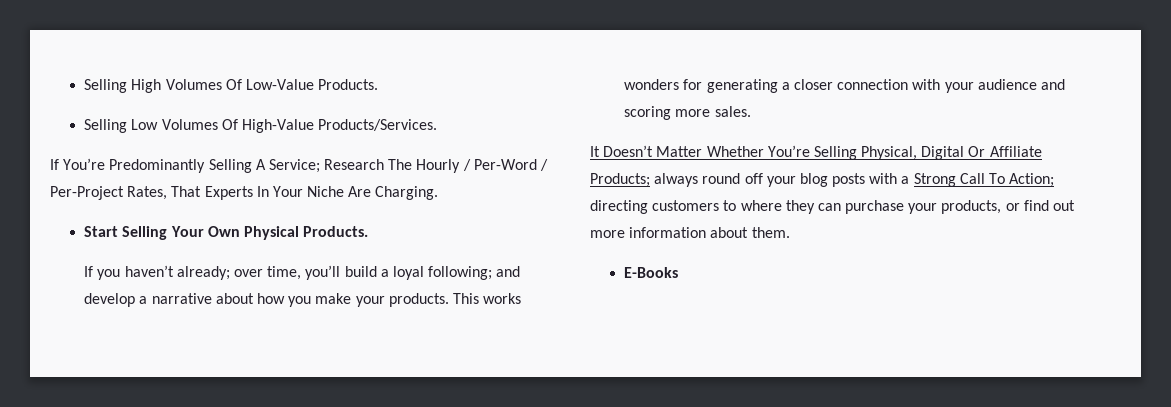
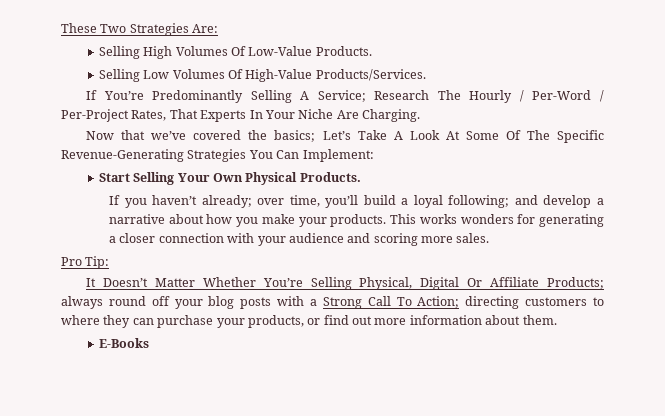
(84, 86) none -> [61,23,219,36] These Two Strategies Are: //
(439, 193) none -> [86,130,604,143] [61,149,374,162] // Now that we’ve covered the basics; Let’s Take A Look At Some Of The Specific Revenue-Generating Strategies You Can Implement:
(751, 111) none -> [61,256,110,269] // Pro Tip:

